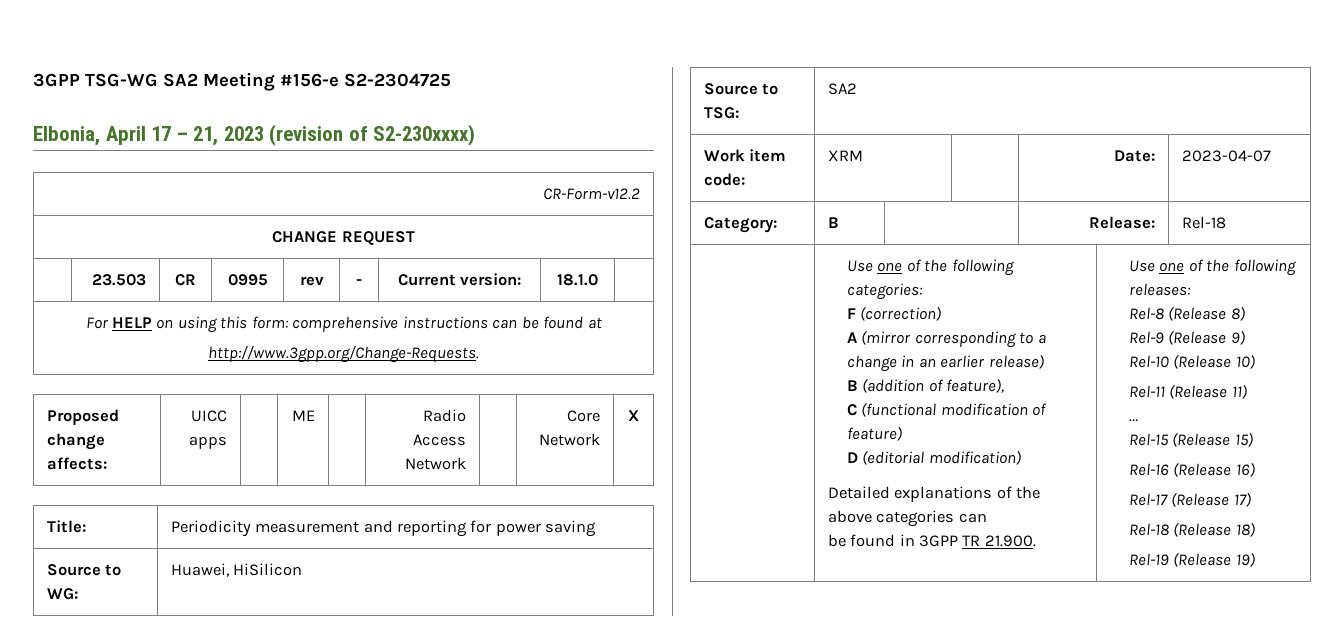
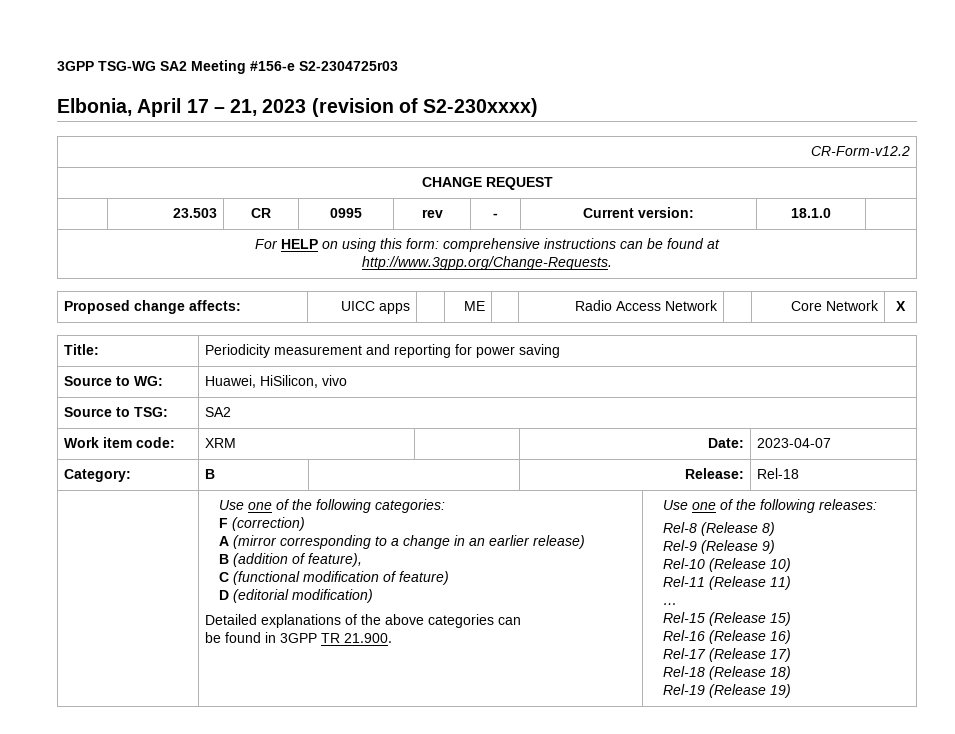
[343,73,451,87] S2-2304725 -> [299,61,398,71] S2-2304725r03
[233,563,303,576] HiSilicon -> [260,375,348,388] HiSilicon, vivo

